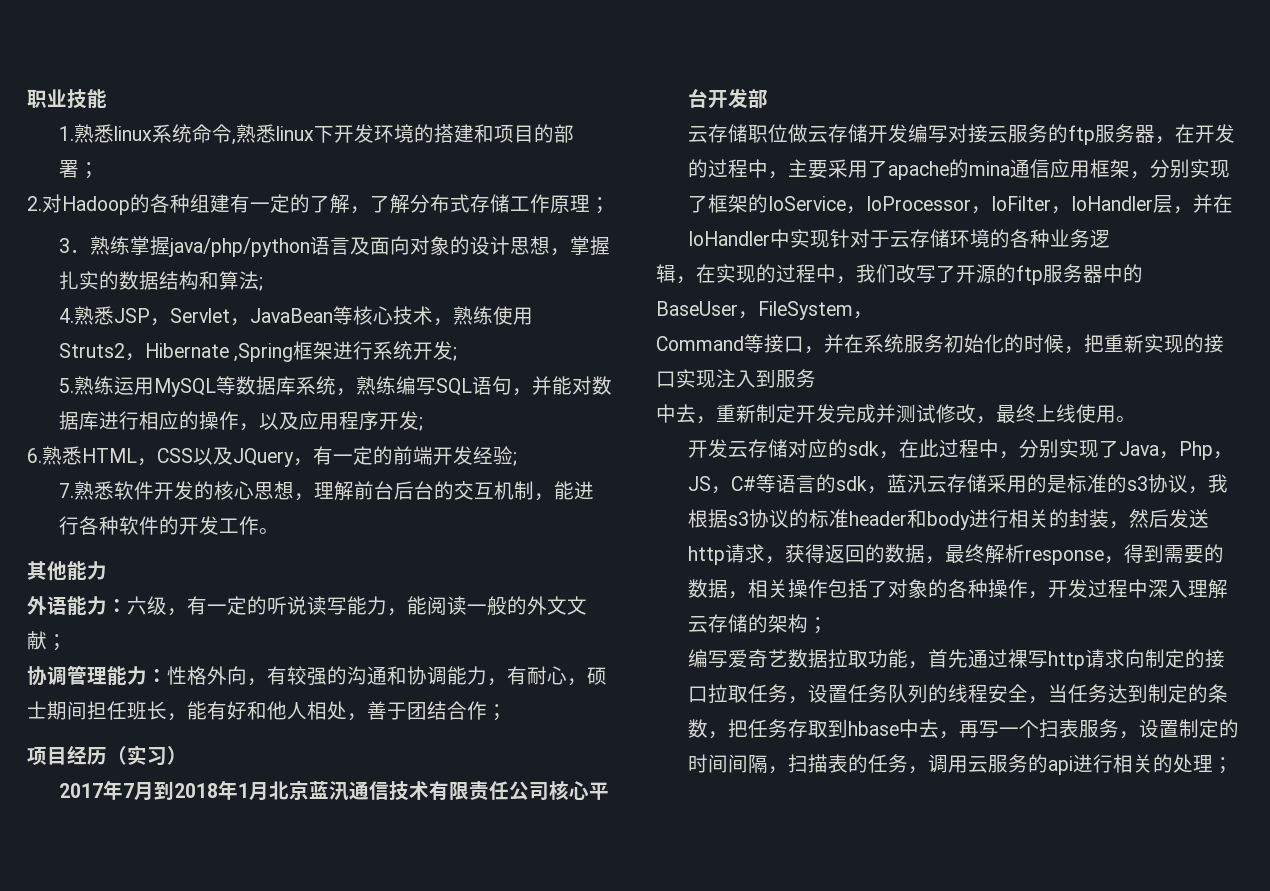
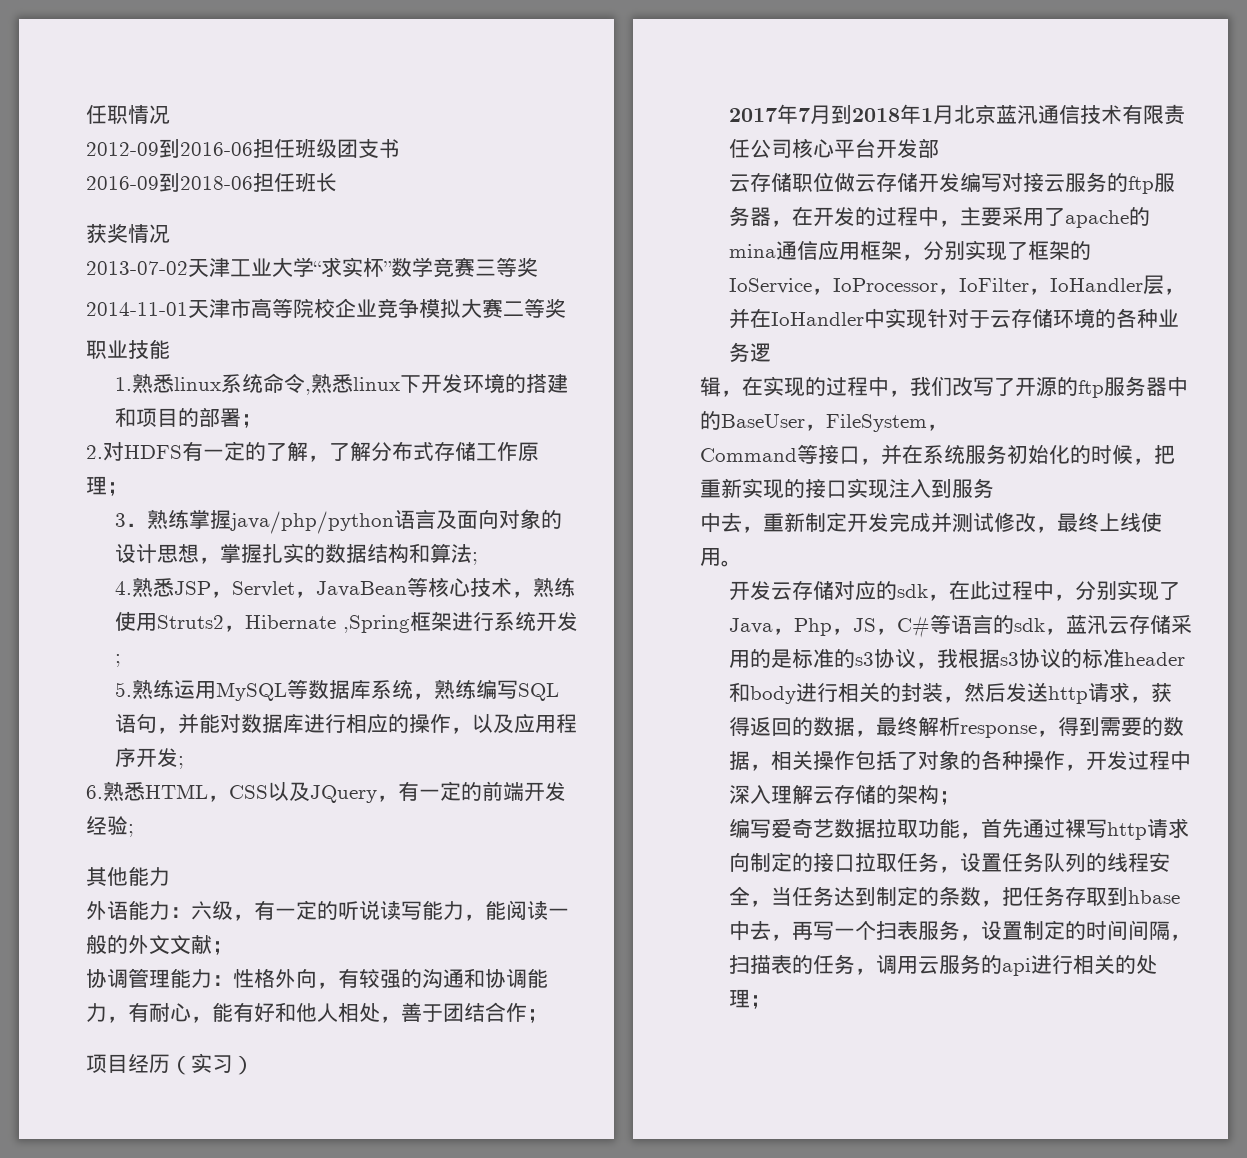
(27, 98) none -> [86,105,170,124] [86,139,400,158] [86,173,337,192] [86,224,170,244] [86,257,538,278] [86,298,566,319] 任职情况 // 2012-09到2016-06担任班级团支书 // 2016-09到2018-06担任班长 // 获奖情况 // 2013-07-02天津工业大学“求实杯”数学竞赛三等奖 // 2014-11-01天津市高等院校企业竞争模拟大赛二等奖 //
[62,194,230,215] Hadoop的各种组建 -> [124,445,182,459] HDFS
[59,481,595,501] [59,516,280,535] // 7.熟悉软件开发的核心思想，理解前台后台的交互机制，能进行各种软件的开发工作。 -> (134, 830) none
[587,667,607,685] [27,701,187,721] 硕士期间担任班长， -> (212, 1019) none

